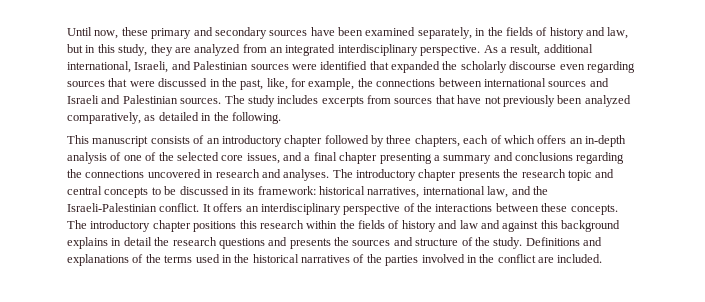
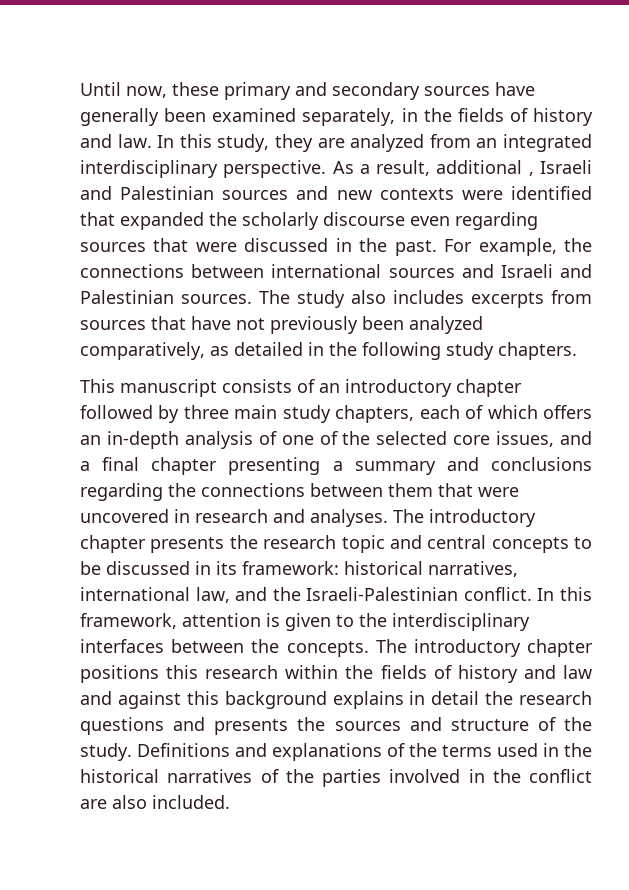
(335, 31) none -> [80,108,159,126] generally
[607,27,629,39] [67,44,96,53] law, but in -> [117,134,175,148] law. In
[67,61,169,73] international, Israeli, -> [528,160,592,176] , Israeli
(289, 67) none -> [296,186,454,200] and new contexts
[240,78,306,90] past, like, for -> [394,239,473,256] past. For
(275, 101) none -> [351,290,386,304] also
[231,112,281,124] following. -> [362,342,577,360] following study chapters.
(412, 139) none -> [234,405,331,423] main study
(145, 174) none -> [310,483,519,497] between them that were
[202,203,568,215] It offers an interdisciplinary perspective of the interactions between these -> [537,587,592,601] [80,613,530,631] [80,639,280,653] In this framework, attention is given to the interdisciplinary interfaces between the
(554, 260) none -> [112,795,147,809] also

